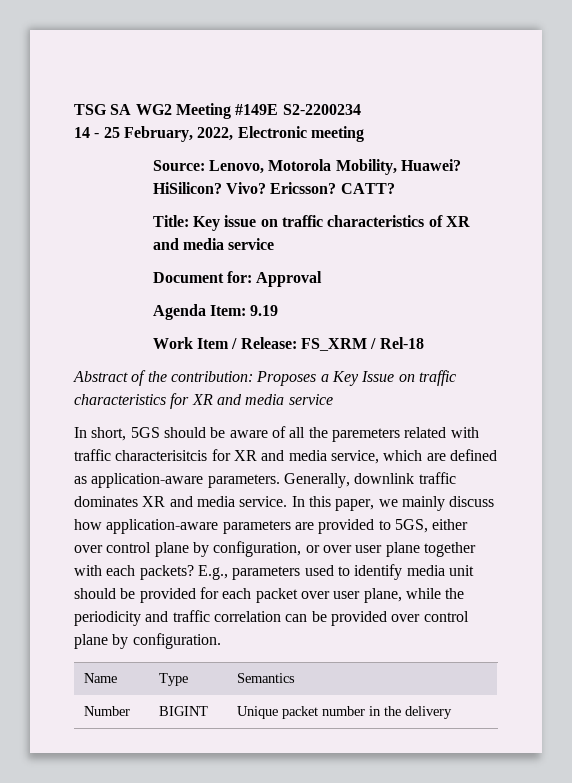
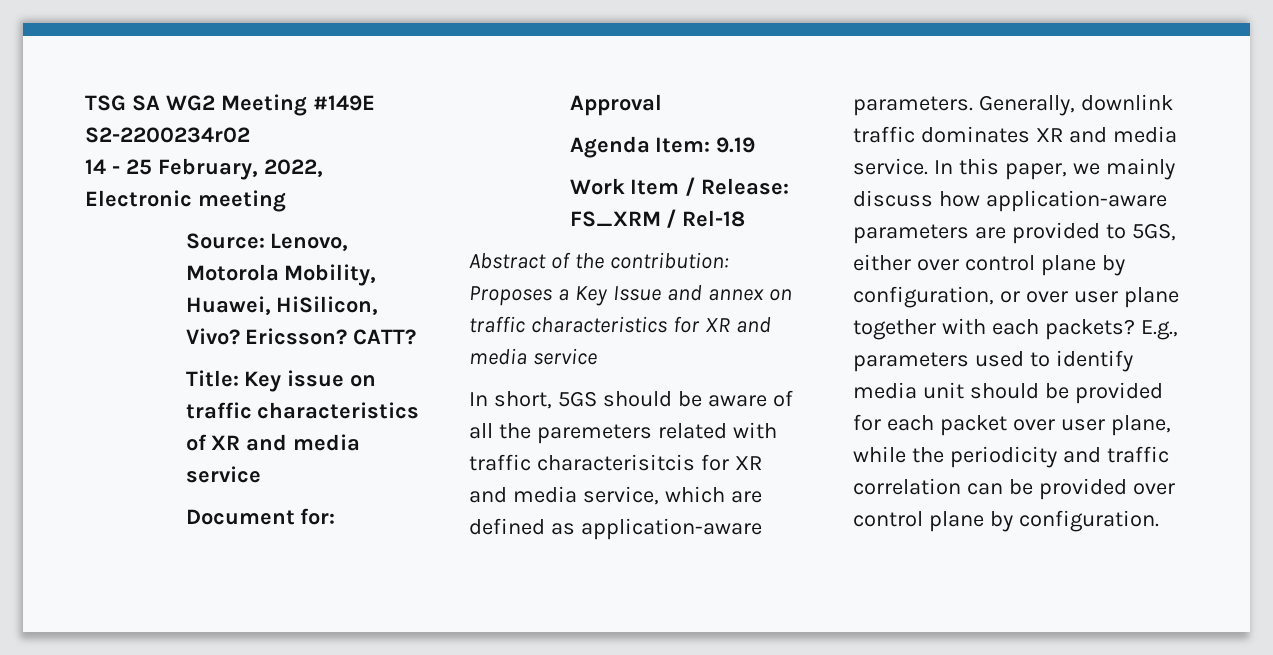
[282,104,361,115] S2-2200234 -> [85,127,250,143] S2-2200234r02
[400,159,461,171] [152,182,222,194] Huawei? HiSilicon? -> [185,296,379,315] Huawei, HiSilicon,
(395, 376) none -> [666,285,764,301] and annex
[84,673,118,683] [159,673,189,686] [237,673,296,683] [84,706,131,716] [159,706,209,716] [237,706,453,719] // Name | Type | Semantics // Number | BIGINT | Unique packet number in the delivery -> (1159, 521) none

